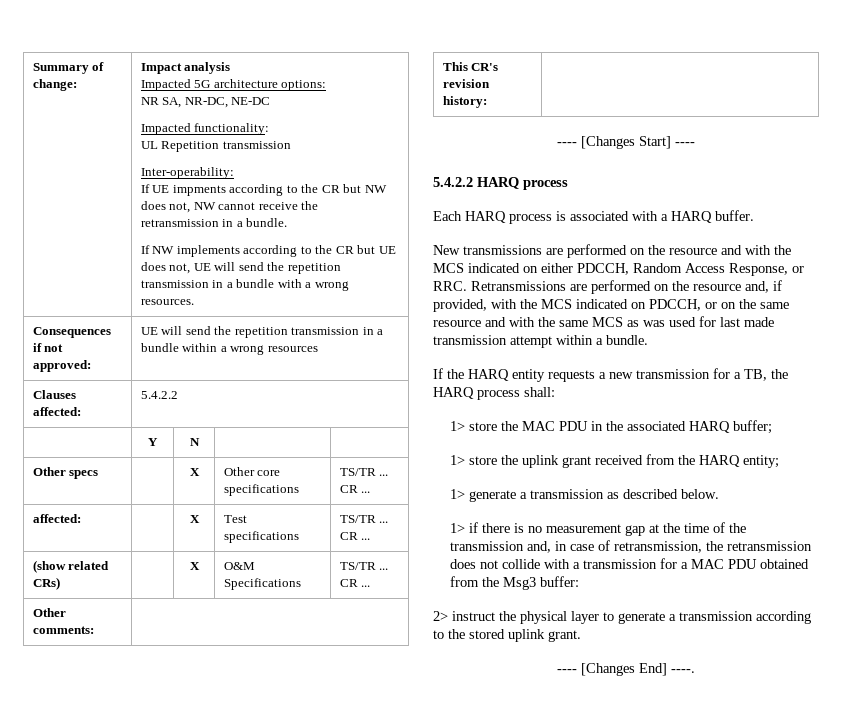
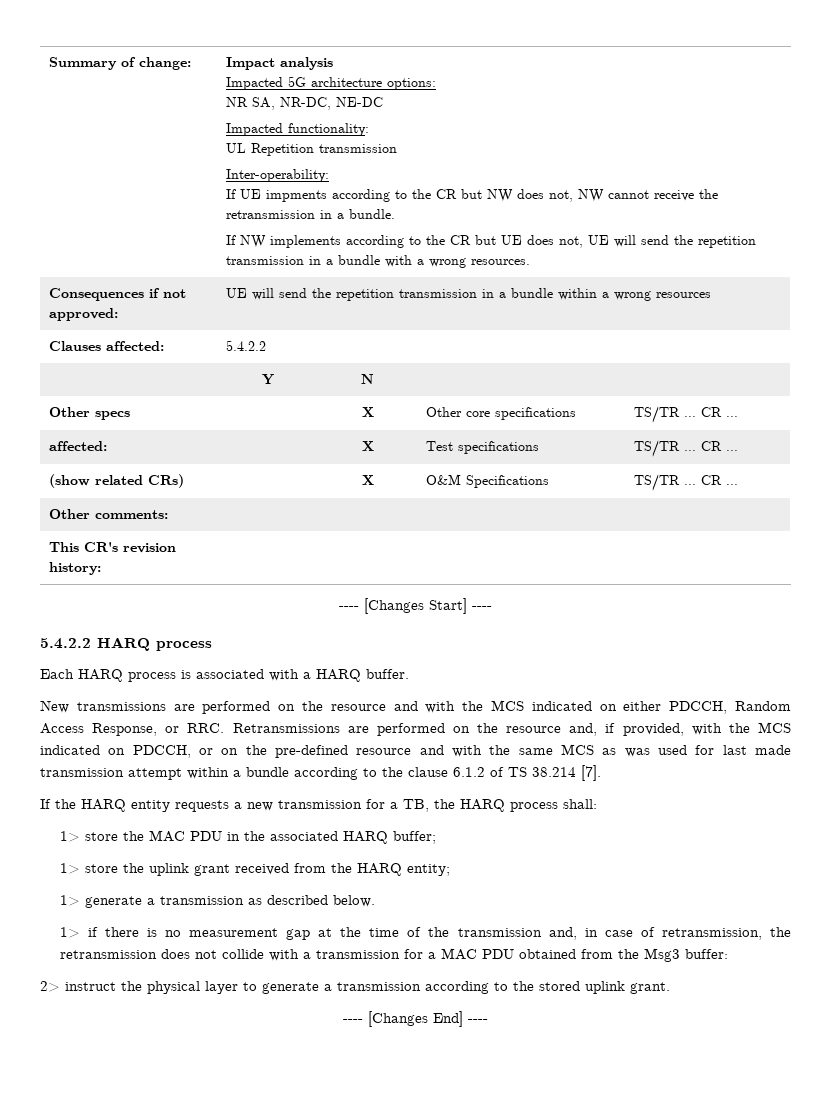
[760,302,789,309] same -> [275,745,348,758] pre-defined
[606,335,648,345] bundle. -> [246,765,601,781] bundle according to the clause 6.1.2 of TS 38.214 [7].
[671,669,695,673] ----. -> [468,1019,488,1023] ----

